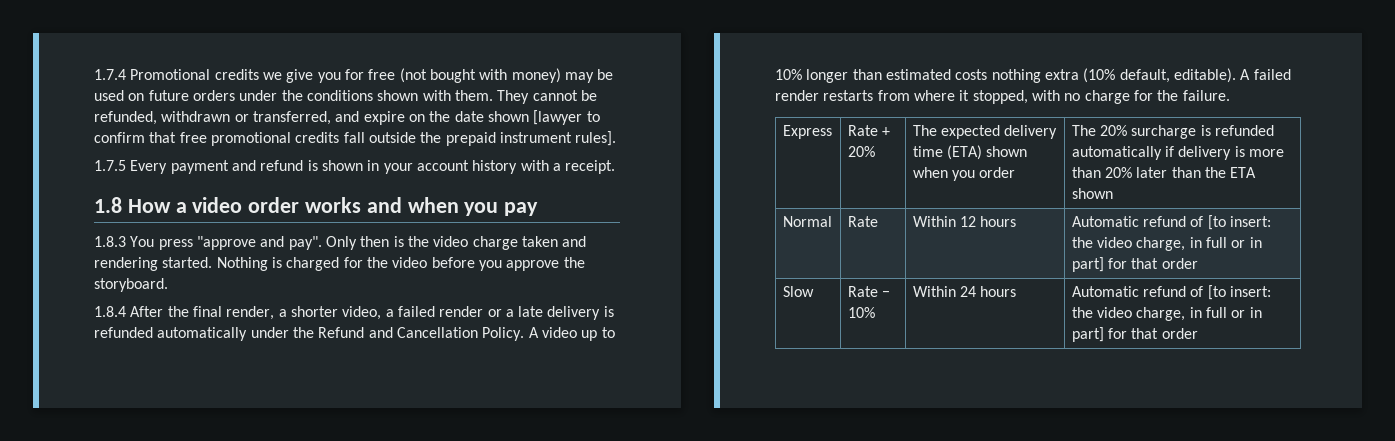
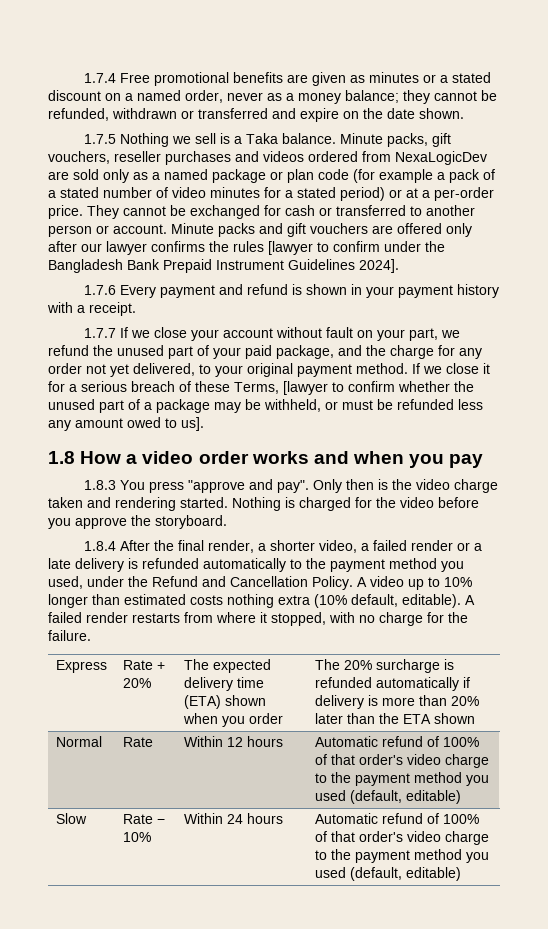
[130,68,614,83] [94,90,530,104] Promotional credits we give you for free (not bought with money) may be used on future orders under the conditions shown with them. They -> [120,72,492,86] [48,90,430,104] Free promotional benefits are given as minutes or a stated discount on a named order, never as a money balance; they
[252,111,331,125] transferred, -> [198,108,268,119] transferred
[487,110,600,125] [94,131,617,146] [94,160,126,171] shown [lawyer to confirm that free promotional credits fall outside the prepaid instrument rules]. // 1.7.5 -> [419,108,464,119] [84,133,452,147] [48,151,487,165] [48,169,495,183] [48,187,494,201] [48,205,475,219] [48,223,472,237] [48,241,445,255] [48,259,399,273] [84,285,117,295] shown. // 1.7.5 Nothing we sell is a Taka balance. Minute packs, gift vouchers, reseller purchases and videos ordered from NexaLogicDev are sold only as a named package or plan code (for example a pack of a stated number of video minutes for a stated period) or at a per-order price. They cannot be exchanged for cash or transferred to another person or account. Minute packs and gift vouchers are offered only after our lawyer confirms the rules [lawyer to confirm under the Bangladesh Bank Prepaid Instrument Guidelines 2024]. // 1.7.6
[416,160,469,171] account -> [398,285,454,298] payment
(616, 167) none -> [84,327,461,341] [48,345,482,359] [48,363,490,377] [48,381,474,395] [48,399,483,413] [48,417,204,431] // 1.7.7 If we close your account without fault on your part, we refund the unused part of your paid package, and the charge for any order not yet delivered, to your original payment method. If we close it for a serious breach of these Terms, [lawyer to confirm whether the unused part of a package may be withheld, or must be refunded less any amount owed to us].
(248, 334) none -> [290,558,464,572] [48,576,83,589] to the payment method you used,
[1207,215,1272,230] [1071,237,1262,251] [1071,257,1198,272] [to insert: the video charge, in full or in part] for that order -> [442,737,479,747] [314,754,489,768] [314,772,489,786] [314,790,461,804] 100% of that order's video charge to the payment method you used (default, editable)
[1207,285,1272,300] [1071,307,1262,321] [1071,327,1198,342] [to insert: the video charge, in full or in part] for that order -> [442,814,479,824] [314,831,489,845] [314,849,489,863] [314,867,461,881] 100% of that order's video charge to the payment method you used (default, editable)

